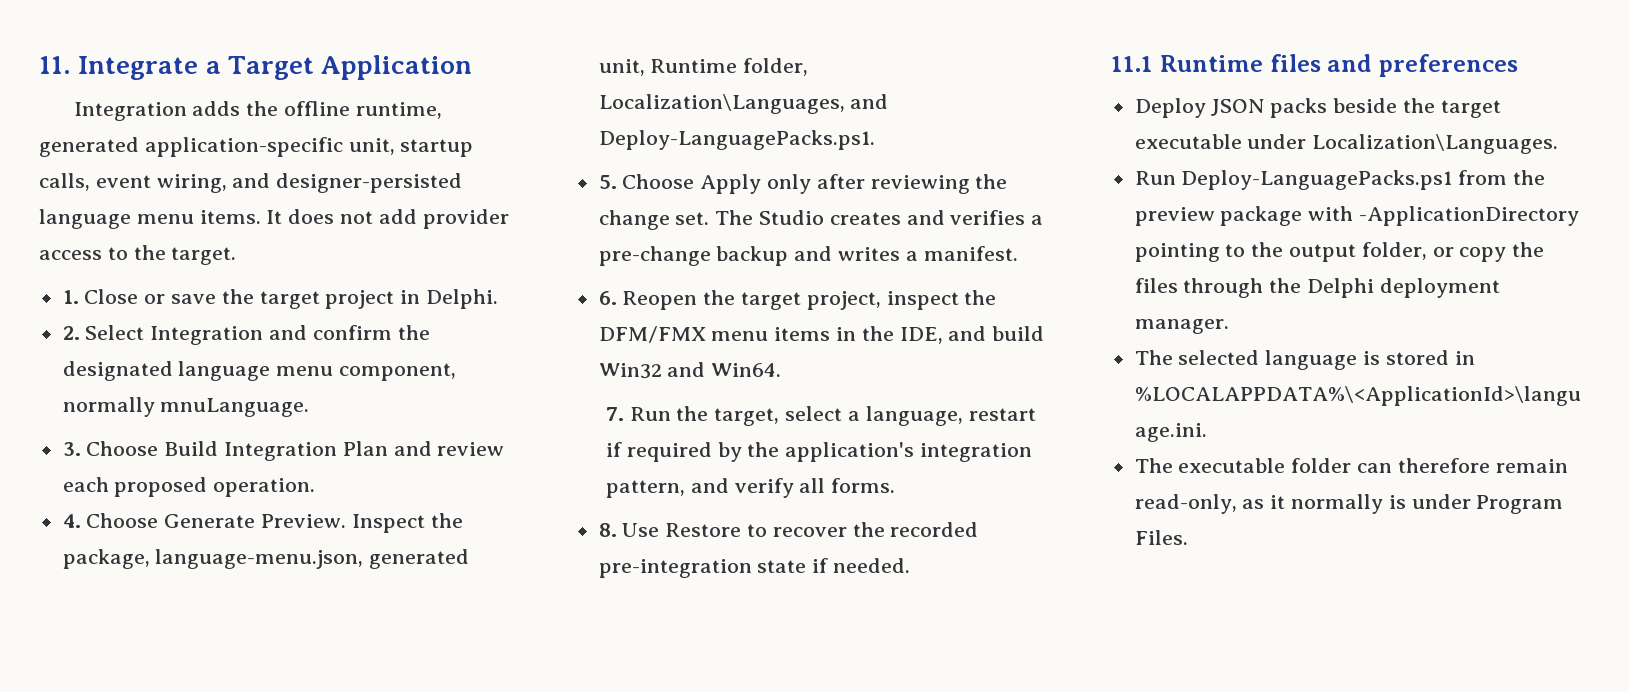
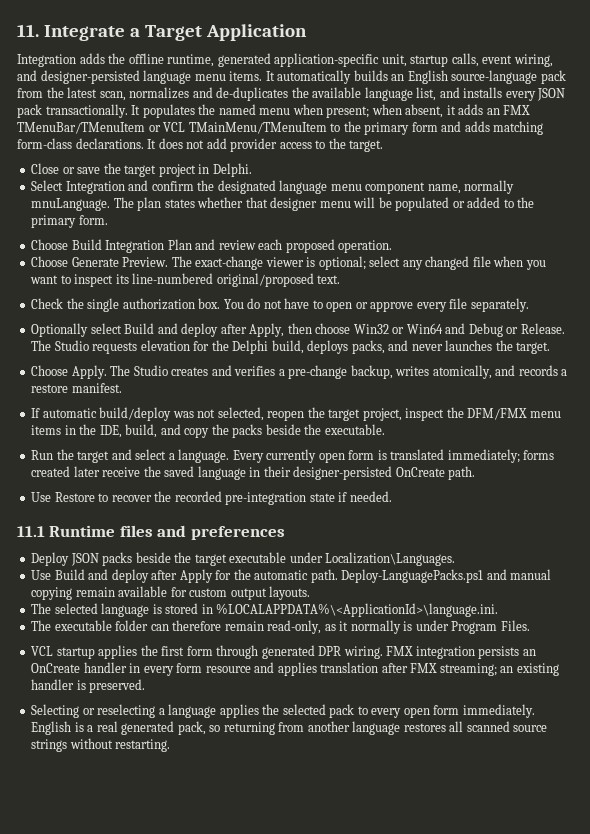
(283, 217) none -> [277,70,566,84] [17,87,566,101] [17,104,531,118] [17,121,544,135] [17,138,157,149] automatically builds an English source-language pack from the latest scan, normalizes and de-duplicates the available language list, and installs every JSON pack transactionally. It populates the named menu when present; when absent, it adds an FMX TMenuBar/TMenuItem or VCL TMainMenu/TMenuItem to the primary form and adds matching form-class declarations. It
[62,290,79,304] 1. -> (384, 146) none
[62,326,80,340] 2. -> (252, 170) none
[339,363,457,381] component, -> [365,182,461,194] component name,
[62,442,81,456] // 3. -> [113,197,535,211] [31,215,108,228] The plan states whether that designer menu will be populated or added to the primary form. //
[62,514,81,528] 4. -> (393, 246) none
[351,513,463,533] [62,549,470,569] [598,58,809,76] [598,94,889,114] [598,130,875,150] [598,174,1008,194] [598,210,710,230] Inspect the package, language-menu.json, generated unit, Runtime folder, Localization\Languages, and Deploy-LanguagePacks.ps1. // 5. Choose Apply only after reviewing the change set. -> [171,256,546,270] [30,273,341,287] [31,298,529,312] [31,323,565,337] [31,340,551,354] [31,365,107,379] The exact-change viewer is optional; select any changed file when you want to inspect its line-numbered original/proposed text. // Check the single authorization box. You do not have to open or approve every file separately. // Optionally select Build and deploy after Apply, then choose Win32 or Win64 and Debug or Release. The Studio requests elevation for the Delphi build, deploys packs, and never launches the target. // Choose Apply.
[716,246,1018,266] [598,291,698,310] backup and writes a manifest. // 6. Reopen -> [350,365,568,379] [31,383,122,393] [31,407,305,421] backup, writes atomically, and records a restore manifest. // If automatic build/deploy was not selected, reopen
[948,326,1045,341] [598,362,782,379] [605,406,1036,426] [605,442,1032,462] [605,478,896,498] [598,523,617,537] and build Win32 and Win64. // 7. Run the target, select a language, restart if required by the application's integration pattern, and verify all forms. // 8. -> [125,424,385,438] [31,449,555,463] [31,466,476,480] build, and copy the packs beside the executable. // Run the target and select a language. Every currently open form is translated immediately; forms created later receive the saved language in their designer-persisted OnCreate path. //
[1134,170,1546,190] [1134,206,1580,226] [1134,242,1545,262] [1134,278,1500,298] [1134,319,1229,334] Run Deploy-LanguagePacks.ps1 from the preview package with -ApplicationDirectory pointing to the output folder, or copy the files through the Delphi deployment manager. -> [31,569,552,583] [31,586,311,600] Use Build and deploy after Apply for the automatic path. Deploy-LanguagePacks.ps1 and manual copying remain available for custom output layouts.
(1188, 537) none -> [31,645,536,659] [31,662,559,676] [31,679,146,693] [31,704,535,718] [31,721,548,735] [31,738,171,752] // VCL startup applies the first form through generated DPR wiring. FMX integration persists an OnCreate handler in every form resource and applies translation after FMX streaming; an existing handler is preserved. // Selecting or reselecting a language applies the selected pack to every open form immediately. English is a real generated pack, so returning from another language restores all scanned source strings without restarting.

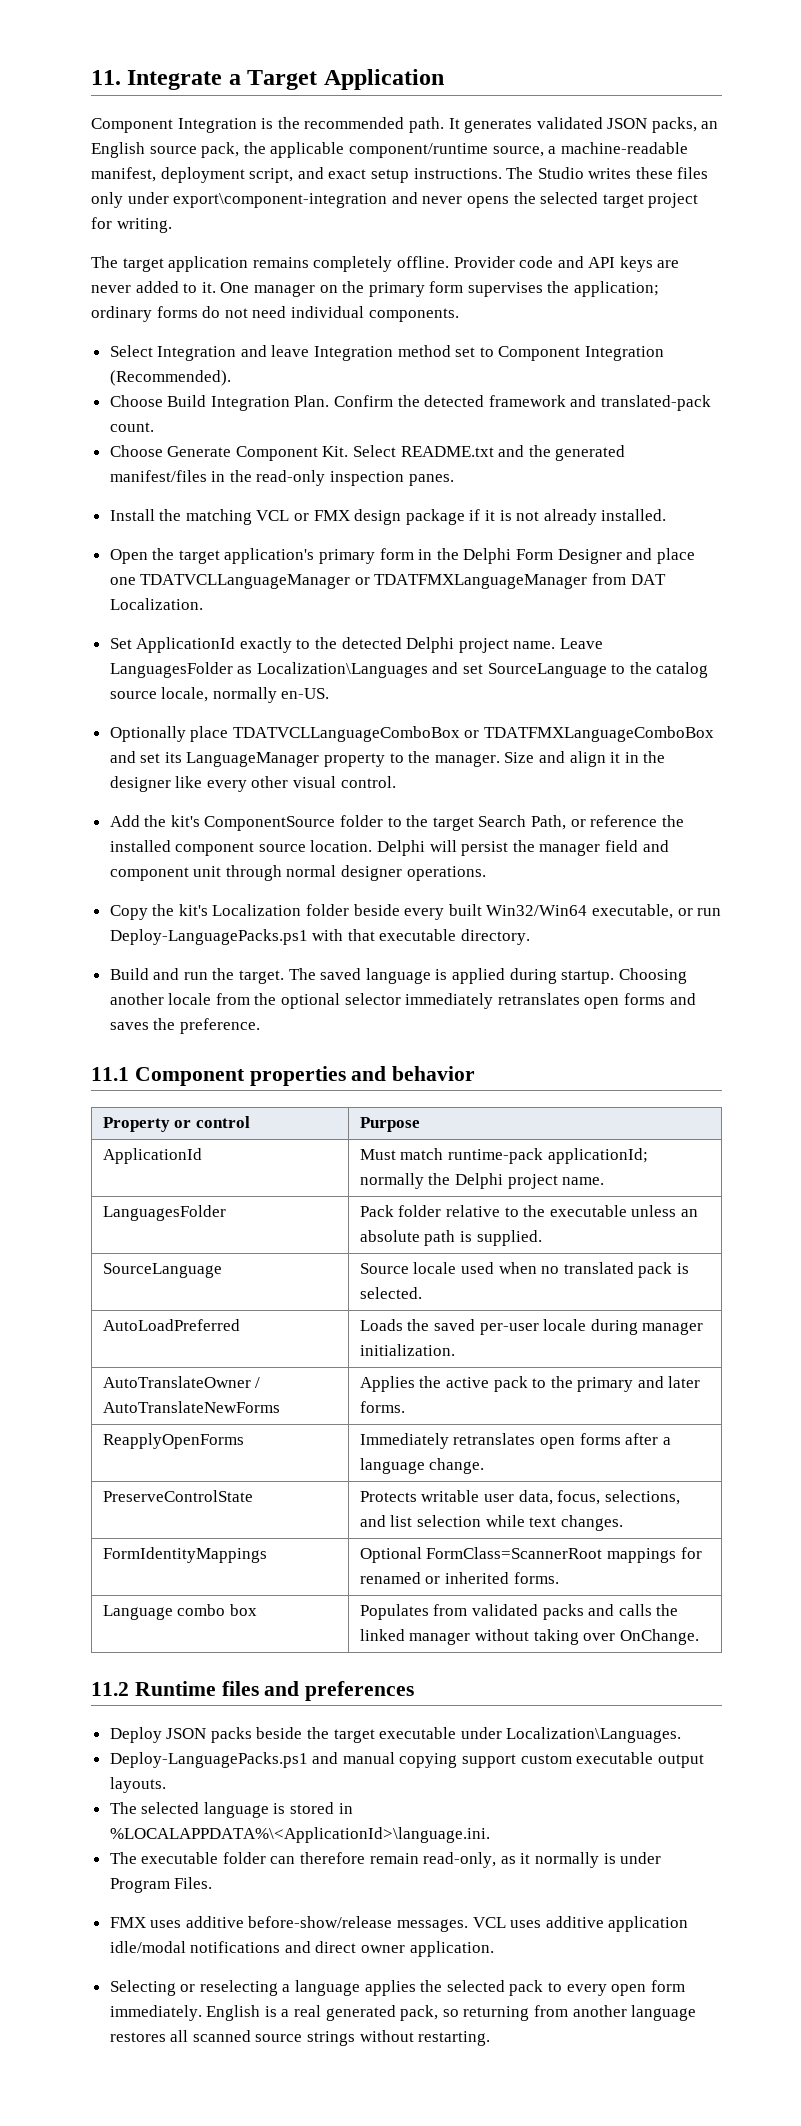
[17,53,553,67] [17,70,566,84] [17,87,566,101] [17,104,531,118] [17,121,544,135] [17,138,384,152] [31,163,252,177] [31,180,515,194] [31,197,535,211] [31,215,108,228] [31,239,393,253] [31,256,546,270] [30,273,341,287] [31,298,529,312] [31,323,565,337] [31,340,551,354] [31,365,568,379] [31,383,122,393] [31,407,561,421] [31,424,385,438] [31,449,555,463] [31,466,476,480] [31,491,392,505] [17,526,45,537] Integration adds the offline runtime, generated application-specific unit, startup calls, event wiring, and designer-persisted language menu items. It automatically builds an English source-language pack from the latest scan, normalizes and de-duplicates the available language list, and installs every JSON pack transactionally. It populates the named menu when present; when absent, it adds an FMX TMenuBar/TMenuItem or VCL TMainMenu/TMenuItem to the primary form and adds matching form-class declarations. It does not add provider access to the target. // Close or save the target project in Delphi. // Select Integration and confirm the designated language menu component name, normally mnuLanguage. The plan states whether that designer menu will be populated or added to the primary form. // Choose Build Integration Plan and review each proposed operation. // Choose Generate Preview. The exact-change viewer is optional; select any changed file when you want to inspect its line-numbered original/proposed text. // Check the single authorization box. You do not have to open or approve every file separately. // Optionally select Build and deploy after Apply, then choose Win32 or Win64 and Debug or Release. The Studio requests elevation for the Delphi build, deploys packs, and never launches the target. // Choose Apply. The Studio creates and verifies a pre-change backup, writes atomically, and records a restore manifest. // If automatic build/deploy was not selected, reopen the target project, inspect the DFM/FMX menu items in the IDE, build, and copy the packs beside the executable. // Run the target and select a language. Every currently open form is translated immediately; forms created later receive the saved language in their designer-persisted OnCreate path. // Use Restore to recover the recorded pre-integration state if needed. // 11.1 -> [91,117,719,133] [91,142,688,158] [91,167,709,183] [91,192,699,208] [91,217,172,233] [91,256,680,272] [91,281,660,297] [91,306,459,322] [109,345,665,361] [109,370,231,386] [109,395,712,411] [109,422,154,432] [109,445,626,461] [109,470,454,486] [109,509,667,525] [109,548,695,564] [109,573,666,589] [109,598,203,610] [109,637,604,653] [109,662,709,678] [109,687,330,703] [109,726,715,742] [109,751,666,767] [109,776,396,792] [109,815,684,831] [109,840,669,856] [109,865,486,881] [109,904,722,920] [109,929,531,945] [109,968,687,984] [109,993,696,1009] [109,1018,260,1034] [91,1066,476,1086] [102,1116,250,1132] [359,1117,420,1132] [102,1148,202,1164] [359,1148,648,1164] [359,1173,605,1189] [102,1205,226,1221] [359,1205,698,1217] [359,1230,542,1246] [102,1263,222,1278] [359,1262,689,1278] [359,1287,422,1299] [102,1319,240,1331] [359,1319,704,1335] [359,1344,455,1356] [102,1376,261,1388] [102,1401,280,1413] [359,1376,701,1392] [359,1401,405,1413] [102,1433,244,1449] [359,1433,671,1449] [359,1458,485,1474] [102,1490,253,1502] [359,1490,680,1505] [359,1515,623,1531] [102,1547,267,1563] [359,1547,702,1563] [359,1572,559,1584] [102,1604,257,1620] [359,1604,679,1620] [359,1629,699,1645] [91,1682,129,1696] Component Integration is the recommended path. It generates validated JSON packs, an English source pack, the applicable component/runtime source, a machine-readable manifest, deployment script, and exact setup instructions. The Studio writes these files only under export\component-integration and never opens the selected target project for writing. // The target application remains completely offline. Provider code and API keys are never added to it. One manager on the primary form supervises the application; ordinary forms do not need individual components. // Select Integration and leave Integration method set to Component Integration (Recommended). // Choose Build Integration Plan. Confirm the detected framework and translated-pack count. // Choose Generate Component Kit. Select README.txt and the generated manifest/files in the read-only inspection panes. // Install the matching VCL or FMX design package if it is not already installed. // Open the target application's primary form in the Delphi Form Designer and place one TDATVCLLanguageManager or TDATFMXLanguageManager from DAT Localization. // Set ApplicationId exactly to the detected Delphi project name. Leave LanguagesFolder as Localization\Languages and set SourceLanguage to the catalog source locale, normally en-US. // Optionally place TDATVCLLanguageComboBox or TDATFMXLanguageComboBox and set its LanguageManager property to the manager. Size and align it in the designer like every other visual control. // Add the kit's ComponentSource folder to the target Search Path, or reference the installed component source location. Delphi will persist the manager field and component unit through normal designer operations. // Copy the kit's Localization folder beside every built Win32/Win64 executable, or run Deploy-LanguagePacks.ps1 with that executable directory. // Build and run the target. The saved language is applied during startup. Choosing another locale from the optional selector immediately retranslates open forms and saves the preference. // 11.1 Component properties and behavior // Property or control | Purpose // ApplicationId | Must match runtime-pack applicationId; normally the Delphi project name. // LanguagesFolder | Pack folder relative to the executable unless an absolute path is supplied. // SourceLanguage | Source locale used when no translated pack is selected. // AutoLoadPreferred | Loads the saved per-user locale during manager initialization. // AutoTranslateOwner / AutoTranslateNewForms | Applies the active pack to the primary and later forms. // ReapplyOpenForms | Immediately retranslates open forms after a language change. // PreserveControlState | Protects writable user data, focus, selections, and list selection while text changes. // FormIdentityMappings | Optional FormClass=ScannerRoot mappings for renamed or inherited forms. // Language combo box | Populates from validated packs and calls the linked manager without taking over OnChange. // 11.2
[31,569,552,583] [31,586,228,600] Use Build and deploy after Apply for the automatic path. Deploy-LanguagePacks.ps1 and manual copying remain available for custom -> [109,1752,654,1768] Deploy-LanguagePacks.ps1 and manual copying support custom executable
[31,645,536,659] [31,662,559,676] [31,679,146,693] VCL startup applies the first form through generated DPR wiring. FMX integration persists an OnCreate handler in every form resource and applies translation after FMX streaming; an existing handler is preserved. -> [109,1916,689,1932] [109,1941,494,1957] FMX uses additive before-show/release messages. VCL uses additive application idle/modal notifications and direct owner application.

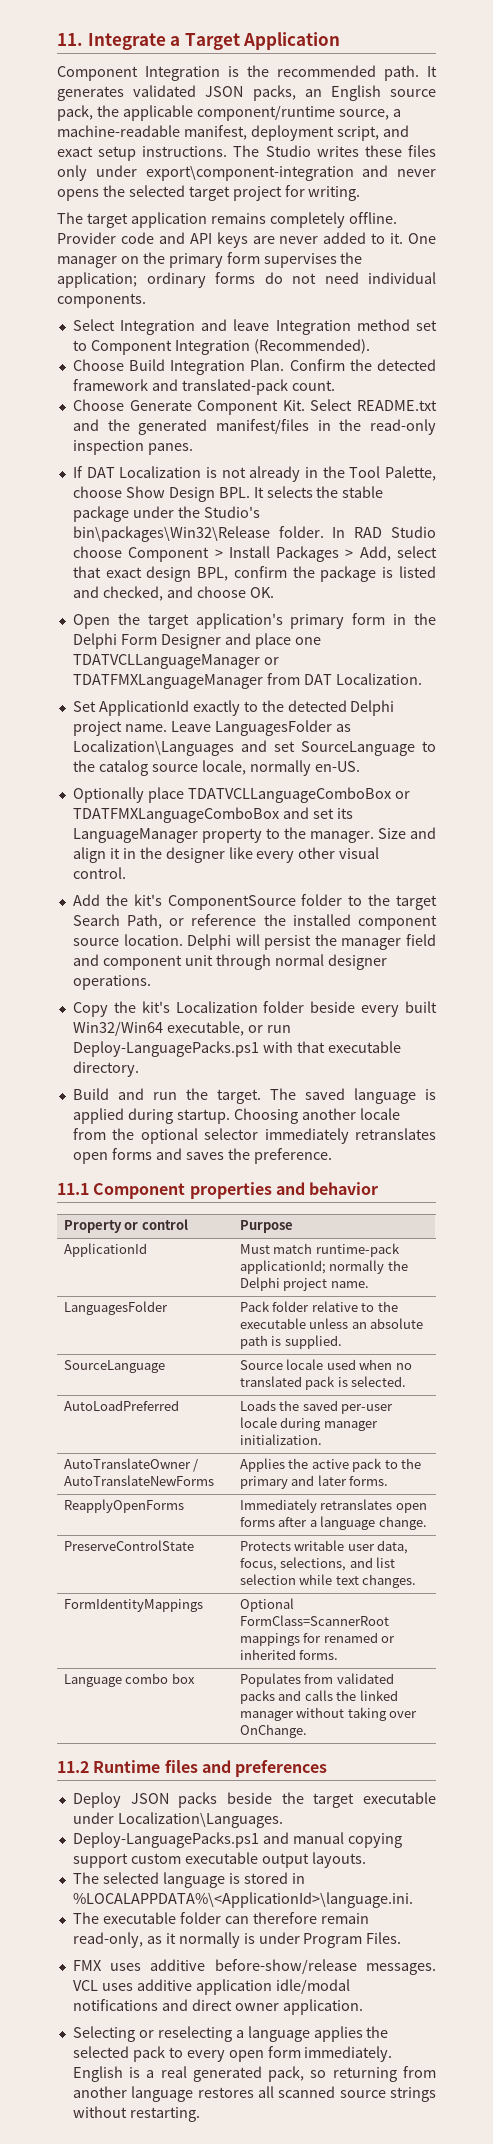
[109,509,667,525] Install the matching VCL or FMX design package if it is not already installed. -> [72,466,436,482] [72,486,384,502] [72,506,260,522] [72,526,436,542] [72,546,437,562] [72,566,437,582] [72,586,274,601] If DAT Localization is not already in the Tool Palette, choose Show Design BPL. It selects the stable package under the Studio's bin\packages\Win32\Release folder. In RAD Studio choose Component > Install Packages > Add, select that exact design BPL, confirm the package is listed and checked, and choose OK.

